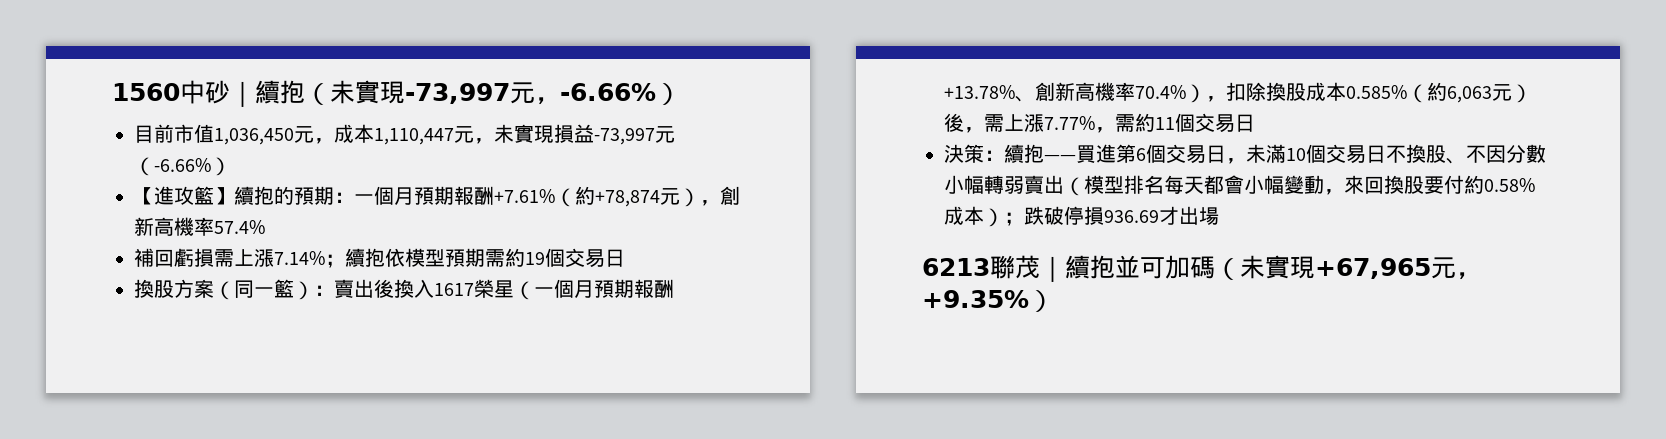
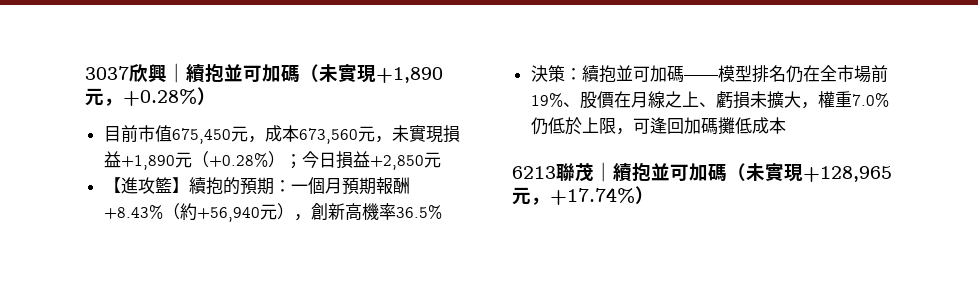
[112,80,656,107] 1560中砂｜續抱（未實現-73,997元，-6.66% -> [85,63,443,83] [85,88,197,106] 3037欣興｜續抱並可加碼（未實現+1,890元，+0.28%
[214,128,294,145] 1,036,450 -> [171,128,231,144] 675,450
[374,128,454,145] 1,110,447 -> [298,128,358,144] 673,560
[594,126,675,145] [134,157,231,176] -73,997元（-6.66%） -> [120,151,441,170] +1,890元（+0.28%）；今日損益+2,850元
[494,186,660,207] +7.61%（約+78,874 -> [103,203,260,222] +8.43%（約+56,940
[214,220,265,234] [134,248,625,268] [134,279,674,300] [944,82,1532,103] [944,113,1255,133] [944,144,1546,164] [944,175,1535,196] [944,206,1219,227] 57.4% // 補回虧損需上漲7.14%；續抱依模型預期需約19個交易日 // 換股方案（同一籃）：賣出後換入1617榮星（一個月預期報酬+13.78%、創新高機率70.4%），扣除換股成本0.585%（約6,063元）後，需上漲7.77%，需約11個交易日 // 決策：續抱——買進第6個交易日，未滿10個交易日不換股、不因分數小幅轉弱賣出（模型排名每天都會小幅變動，來回換股要付約0.58%成本）；跌破停損936.69才出場 -> [395,205,442,219] [530,65,888,83] [530,91,889,109] [530,117,786,135] 36.5% // 決策：續抱並可加碼——模型排名仍在全市場前19%、股價在月線之上、虧損未擴大，權重7.0%仍低於上限，可逢回加碼攤低成本
[1315,257,1481,280] [922,290,1029,308] +67,965元，+9.35% -> [803,166,892,182] [512,187,635,205] +128,965元，+17.74%

